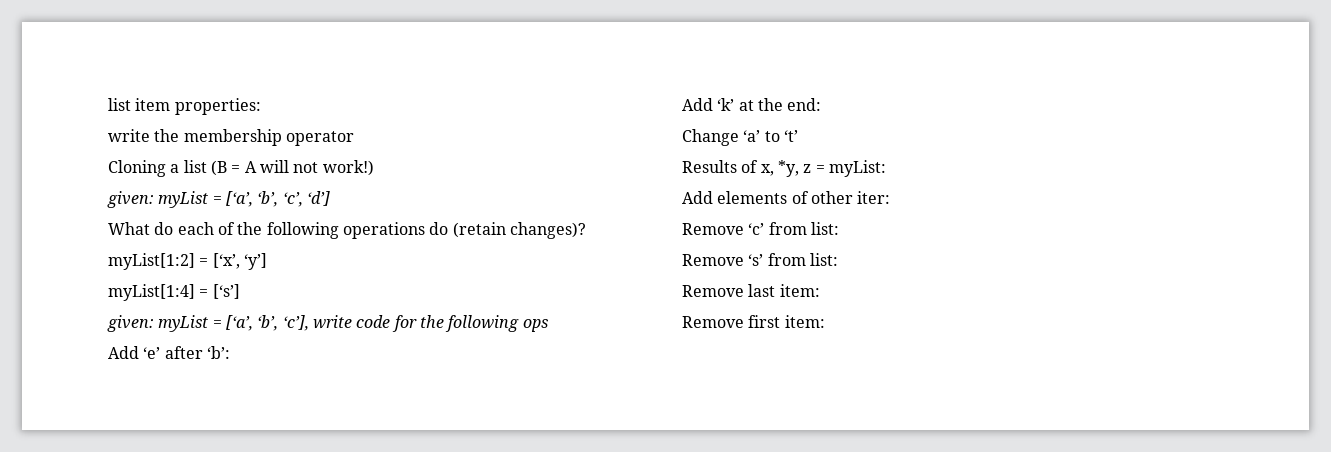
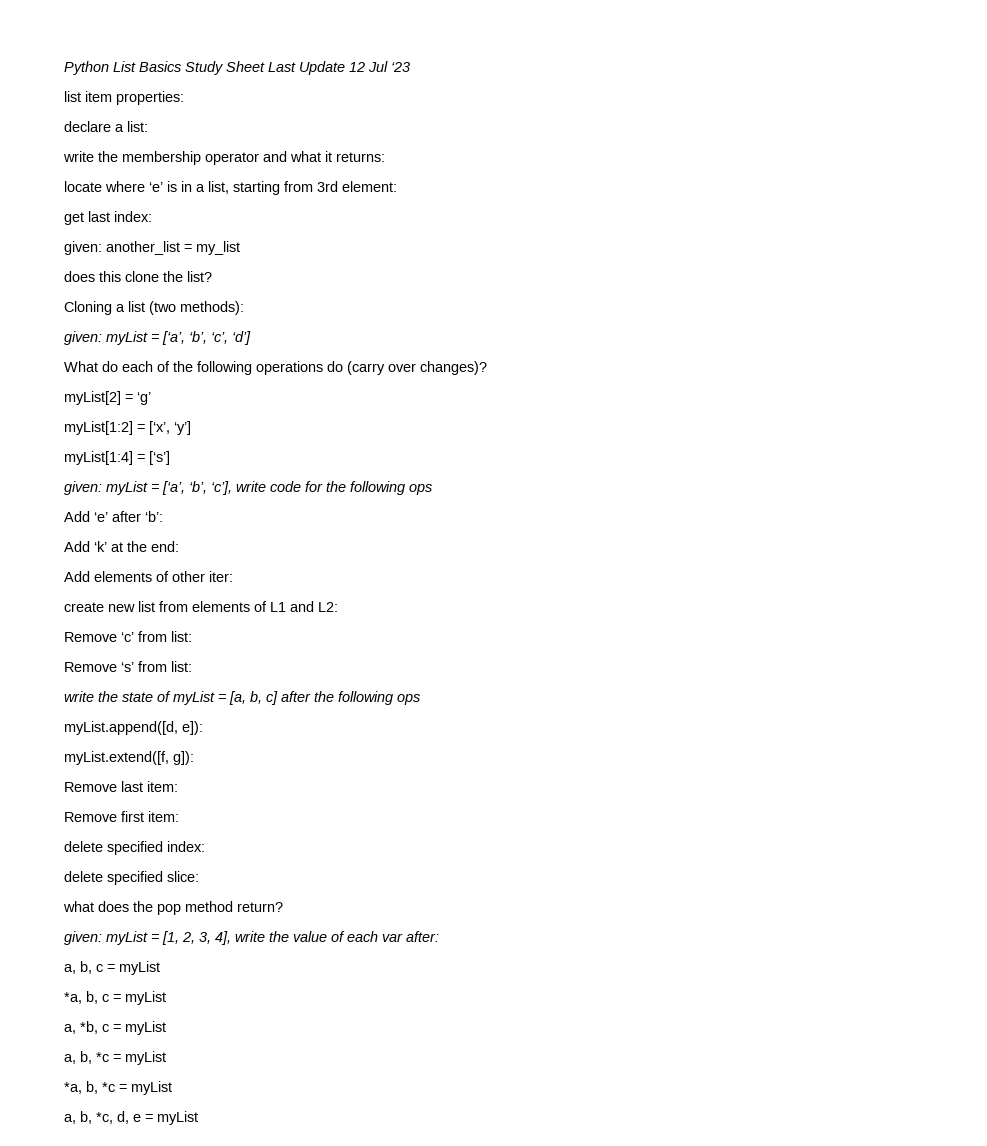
(108, 104) none -> [64,61,410,75] Python List Basics Study Sheet Last Update 12 Jul ‘23 //
(261, 106) none -> [64,121,148,132] // declare a list:
[108,160,374,177] // Cloning a list (B = A will not work!) -> [263,151,385,162] [64,181,397,195] [64,211,152,225] [64,241,240,255] [64,271,212,282] [64,301,244,315] and what it returns: // locate where ‘e’ is in a list, starting from 3rd element: // get last index: // given: another_list = my_list // does this clone the list? // Cloning a list (two methods):
[452,222,506,238] (retain -> [347,361,416,375] (carry over
(586, 230) none -> [64,391,151,405] // myList[2] = ‘g’
[682,129,798,146] [682,160,886,177] // Change ‘a’ to ‘t’ // Results of x, *y, z = myList: -> (179, 546) none
(891, 197) none -> [64,601,338,612] // create new list from elements of L1 and L2:
(838, 259) none -> [64,691,420,705] [64,721,203,735] [64,751,194,765] // write the state of myList = [a, b, c] after the following ops // myList.append([d, e]): // myList.extend([f, g]):
(825, 321) none -> [64,841,205,855] [64,871,199,885] [63,901,283,915] [64,931,439,945] [64,961,160,975] [64,991,166,1005] [64,1021,166,1035] [64,1051,166,1065] [64,1081,172,1095] [64,1111,198,1125] // delete specified index: // delete specified slice: // what does the pop method return? // given: myList = [1, 2, 3, 4], write the value of each var after: // a, b, c = myList // *a, b, c = myList // a, *b, c = myList // a, b, *c = myList // *a, b, *c = myList // a, b, *c, d, e = myList

